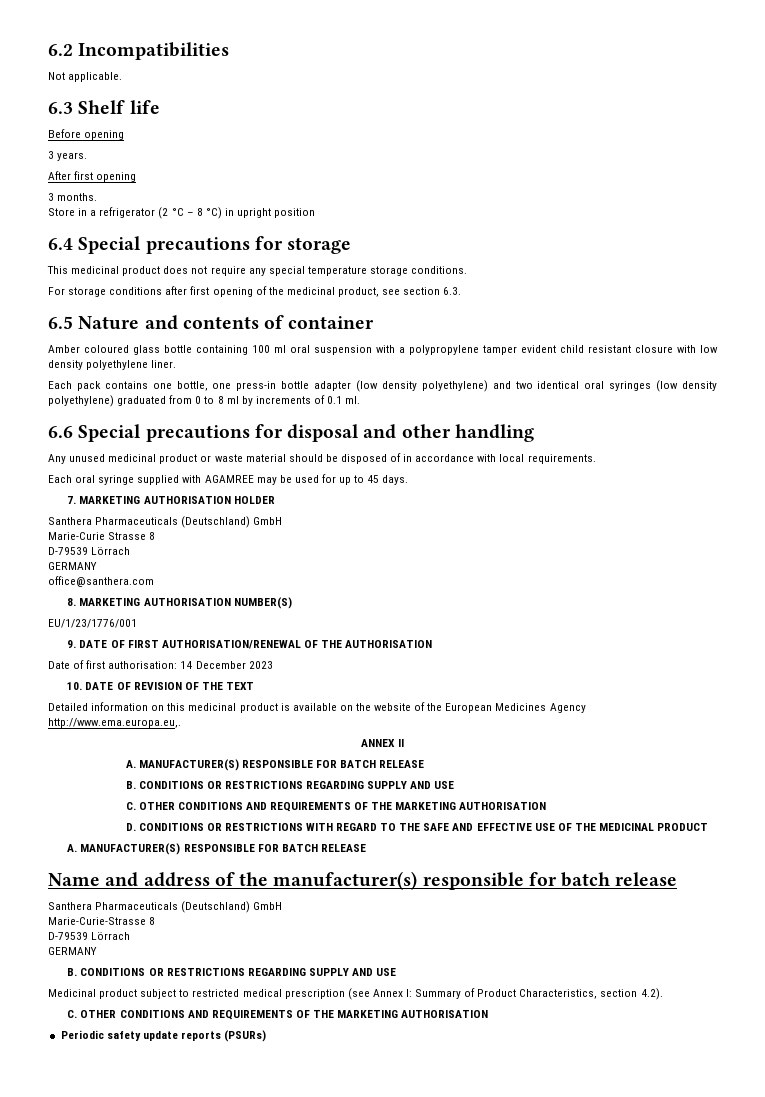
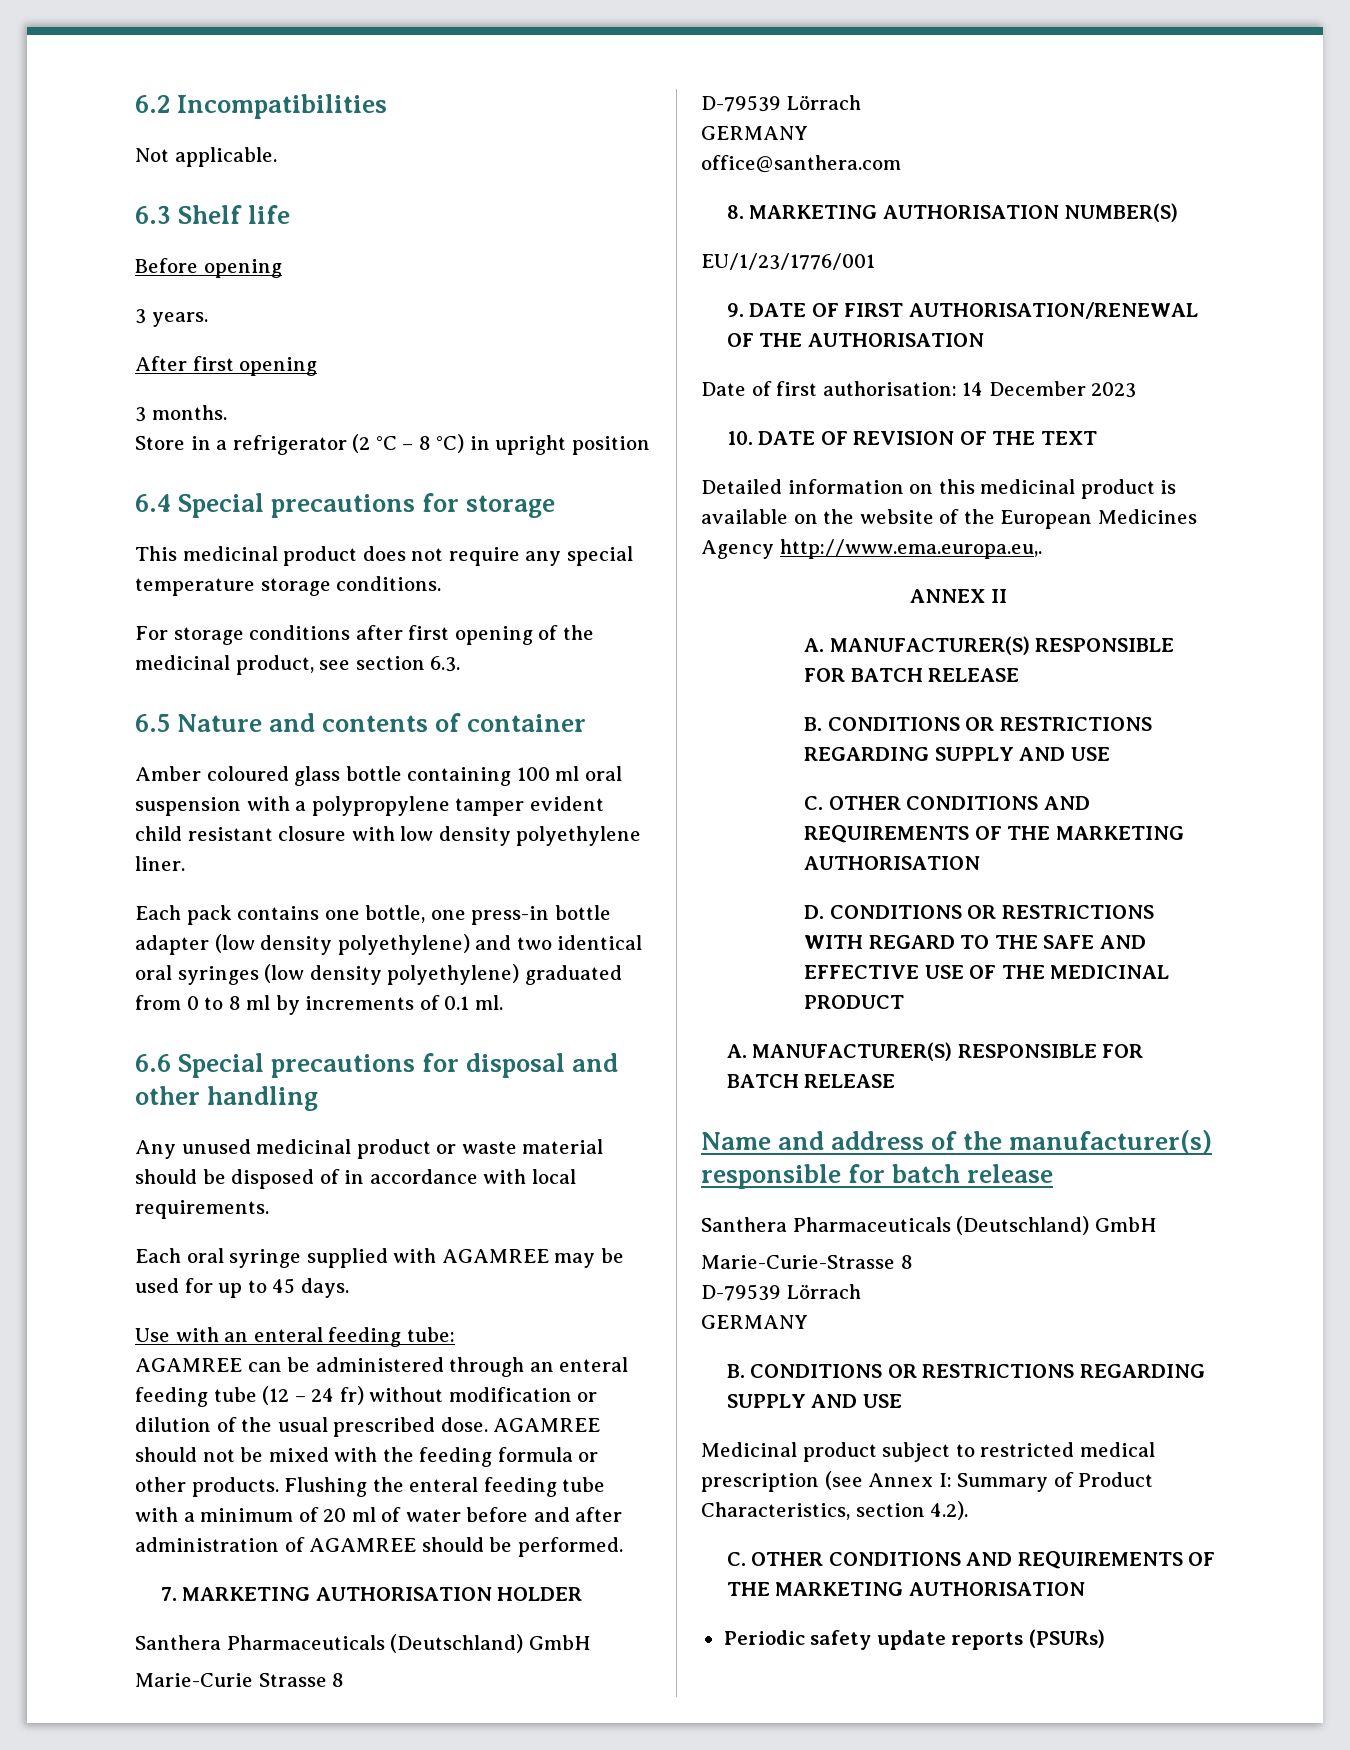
(409, 480) none -> [135,1327,455,1347] [135,1357,629,1377] [135,1386,598,1407] [135,1417,601,1437] [135,1447,599,1467] [135,1477,606,1497] [135,1507,623,1522] [135,1537,623,1557] // Use with an enteral feeding tube: // AGAMREE can be administered through an enteral feeding tube (12 – 24 fr) without modification or dilution of the usual prescribed dose. AGAMREE should not be mixed with the feeding formula or other products. Flushing the enteral feeding tube with a minimum of 20 ml of water before and after administration of AGAMREE should be performed.

